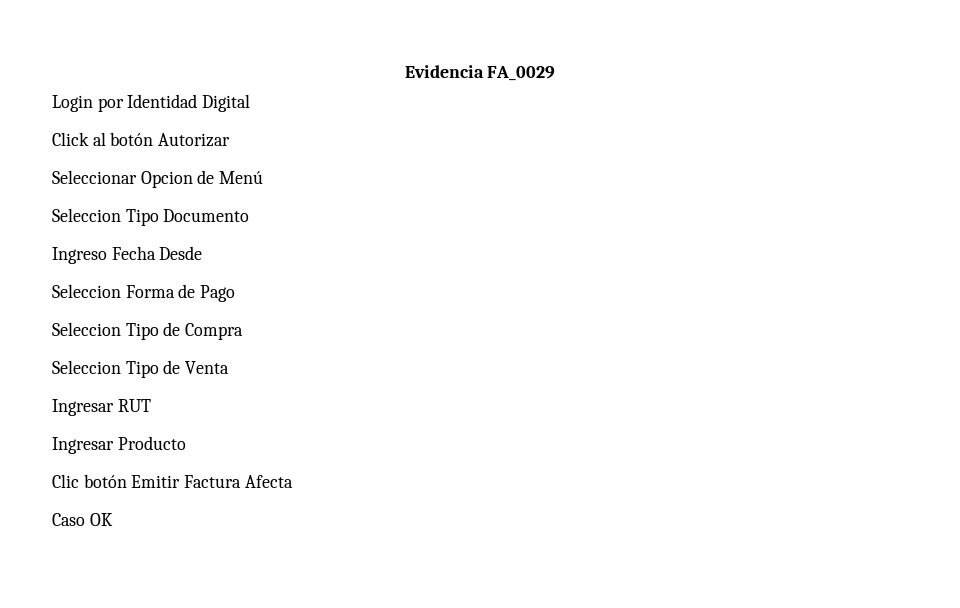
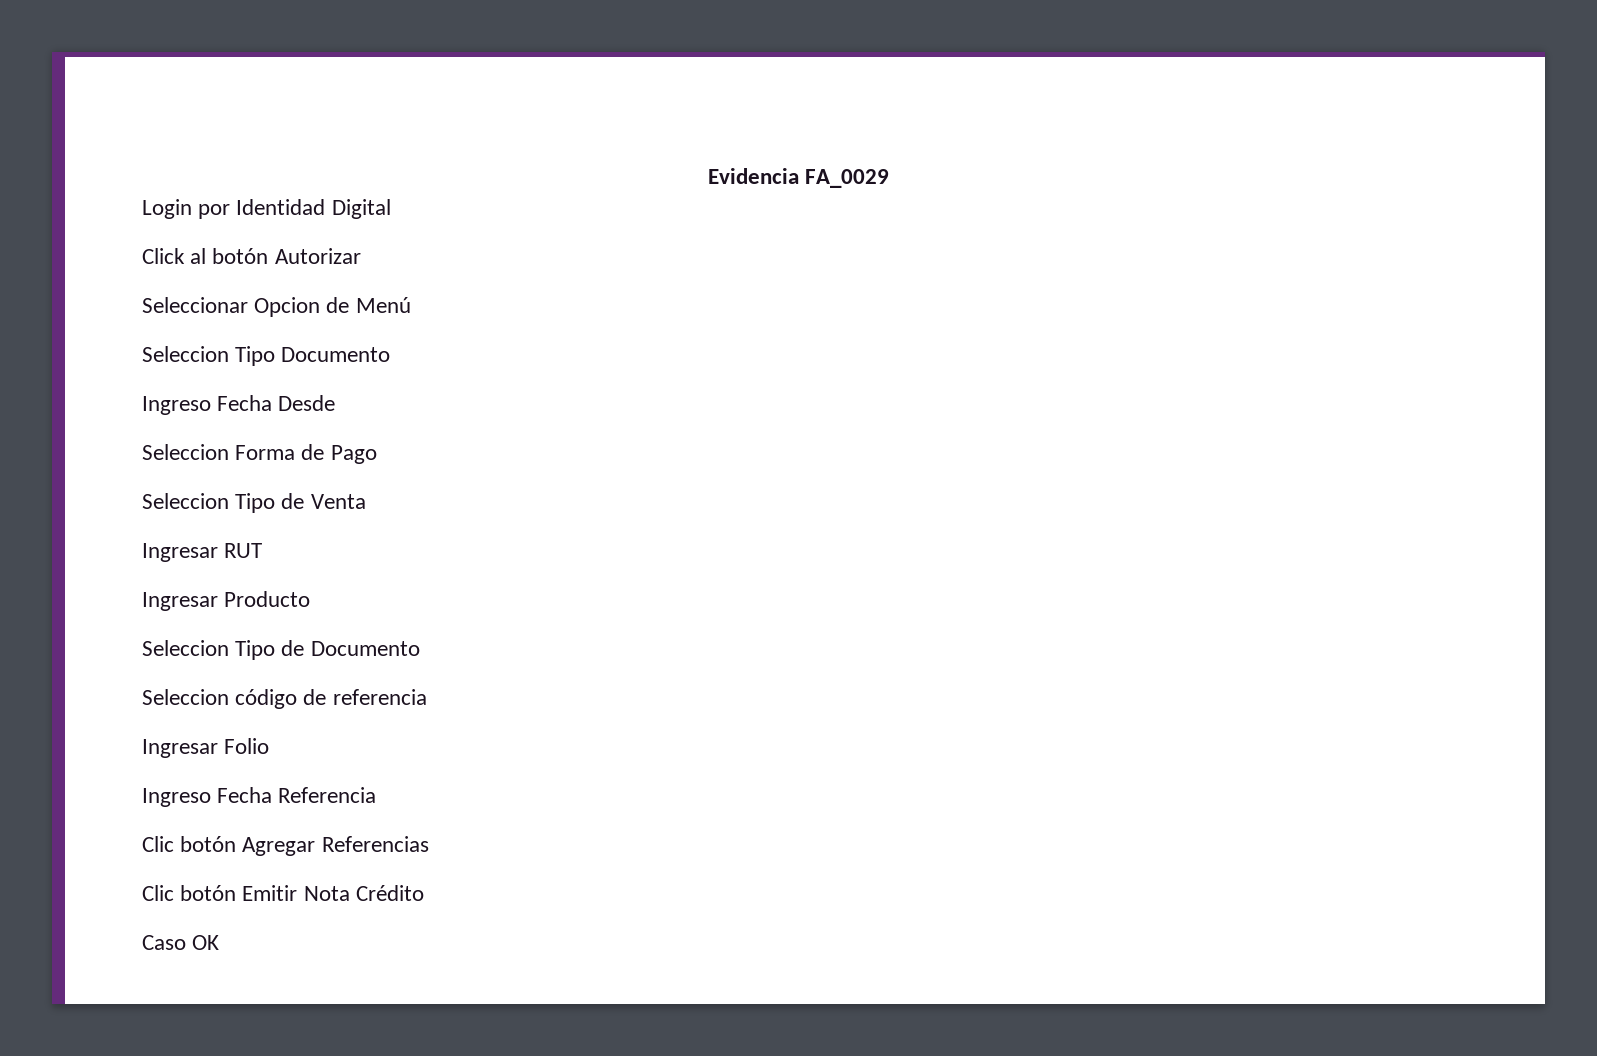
[52,322,244,340] // Seleccion Tipo de Compra -> (377, 454) none
(186, 443) none -> [142,640,420,660] [142,689,427,709] [142,738,270,758] [142,787,377,807] [142,836,429,856] // Seleccion Tipo de Documento // Seleccion código de referencia // Ingresar Folio // Ingreso Fecha Referencia // Clic botón Agregar Referencias
[184,475,293,488] Factura Afecta -> [303,885,424,901] Nota Crédito

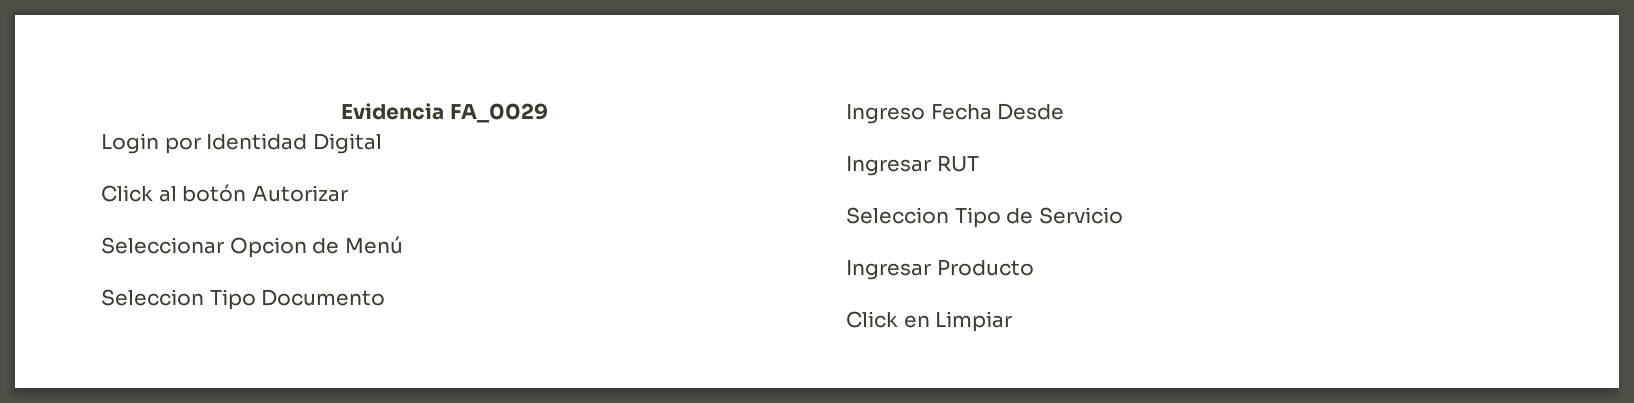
[142,444,377,464] [142,493,366,513] [142,543,263,562] Seleccion Forma de Pago // Seleccion Tipo de Venta // Ingresar RUT -> [846,155,979,176] [846,207,1123,228] Ingresar RUT // Seleccion Tipo de Servicio
[142,640,420,660] [142,689,427,709] [142,738,270,758] [142,787,377,807] [142,836,429,856] [142,885,424,901] [142,935,220,950] Seleccion Tipo de Documento // Seleccion código de referencia // Ingresar Folio // Ingreso Fecha Referencia // Clic botón Agregar Referencias // Clic botón Emitir Nota Crédito // Caso OK -> [846,311,1013,332] Click en Limpiar

